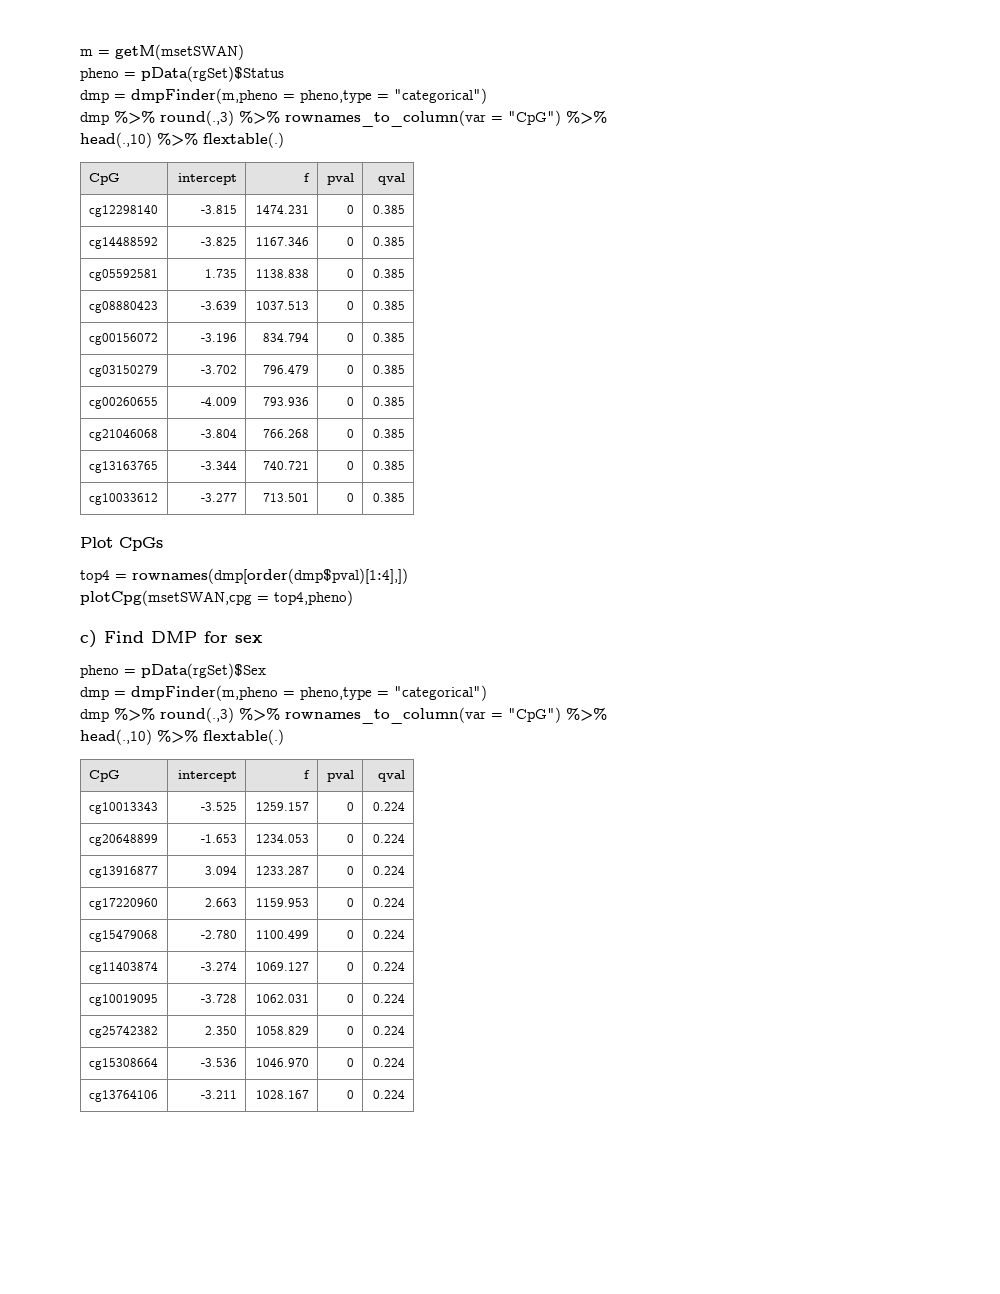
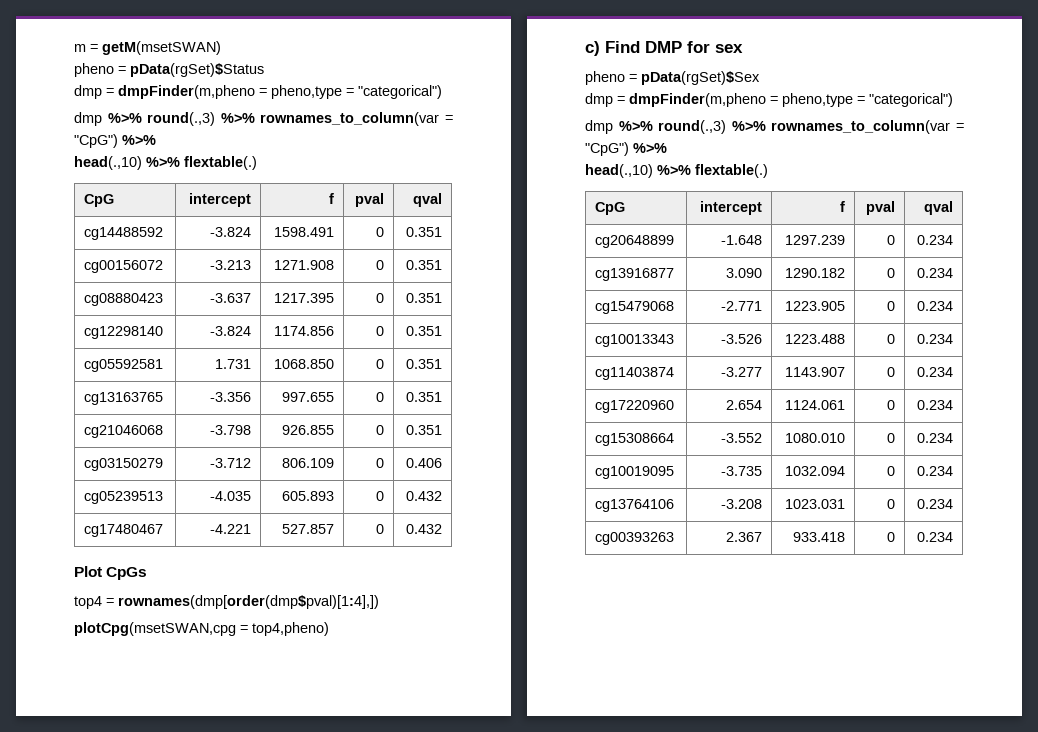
[88,205,158,217] [201,205,238,214] [256,205,310,214] [347,205,355,214] [373,205,406,214] [88,237,158,249] [201,237,238,246] [256,237,310,246] [347,237,355,246] [373,237,406,246] cg12298140 | -3.815 | 1474.231 | 0 | 0.385 // cg14488592 | -3.825 | 1167.346 | 0 | 0.385 -> [83,227,163,240] [210,227,252,237] [274,227,335,237] [376,227,385,237] [406,227,443,237] [83,260,163,273] [210,260,252,270] [274,260,335,270] [376,260,385,270] [406,260,443,270] [83,293,163,306] [210,293,252,303] [274,293,335,303] [376,293,385,303] [406,293,443,303] [83,326,163,339] [210,326,252,336] [274,326,335,336] [376,326,385,336] [406,326,443,336] cg14488592 | -3.824 | 1598.491 | 0 | 0.351 // cg00156072 | -3.213 | 1271.908 | 0 | 0.351 // cg08880423 | -3.637 | 1217.395 | 0 | 0.351 // cg12298140 | -3.824 | 1174.856 | 0 | 0.351
[205,269,238,278] [256,269,310,278] [347,269,355,278] [373,269,406,278] [88,301,158,313] [201,301,238,310] [256,301,310,310] [347,301,355,310] [373,301,406,310] [88,333,158,345] [201,333,238,342] [263,333,310,342] [347,333,355,342] [373,333,406,342] 1.735 | 1138.838 | 0 | 0.385 // cg08880423 | -3.639 | 1037.513 | 0 | 0.385 // cg00156072 | -3.196 | 834.794 | 0 | 0.385 -> [215,359,252,369] [274,359,335,369] [376,359,385,369] [406,359,443,369] [83,392,163,405] [210,392,252,402] [282,392,335,402] [376,392,385,402] [406,392,443,402] [83,425,163,438] [210,425,252,435] [282,425,335,435] [376,425,385,435] [406,425,443,435] 1.731 | 1068.850 | 0 | 0.351 // cg13163765 | -3.356 | 997.655 | 0 | 0.351 // cg21046068 | -3.798 | 926.855 | 0 | 0.351
[201,365,238,374] [263,365,310,374] [347,365,355,374] [373,365,406,374] [88,397,158,409] [201,397,238,406] [263,397,310,406] [347,397,355,406] [373,397,406,406] [88,429,158,441] [201,429,238,438] [263,429,310,438] [347,429,355,438] [373,429,406,438] [88,461,158,473] [201,461,238,470] [263,461,310,470] [347,461,355,470] [373,461,406,470] [88,493,158,505] [201,493,238,502] [263,493,310,502] [347,493,355,502] [373,493,406,502] -3.702 | 796.479 | 0 | 0.385 // cg00260655 | -4.009 | 793.936 | 0 | 0.385 // cg21046068 | -3.804 | 766.268 | 0 | 0.385 // cg13163765 | -3.344 | 740.721 | 0 | 0.385 // cg10033612 | -3.277 | 713.501 | 0 | 0.385 -> [210,458,252,468] [282,458,335,468] [376,458,385,468] [406,458,443,468] [83,491,163,504] [210,491,252,501] [282,491,335,501] [376,491,385,501] [406,491,443,501] [83,524,163,537] [210,524,252,534] [282,524,335,534] [376,524,385,534] [406,524,443,534] -3.712 | 806.109 | 0 | 0.406 // cg05239513 | -4.035 | 605.893 | 0 | 0.432 // cg17480467 | -4.221 | 527.857 | 0 | 0.432
[88,802,158,814] [201,802,238,811] [256,802,310,811] [347,802,355,811] [373,802,406,811] [88,834,158,846] [201,834,238,843] [256,834,310,843] [347,834,355,843] [373,834,406,843] [88,866,158,878] [205,866,238,875] [256,866,310,875] [347,866,355,875] [373,866,406,875] cg10013343 | -3.525 | 1259.157 | 0 | 0.224 // cg20648899 | -1.653 | 1234.053 | 0 | 0.224 // cg13916877 | 3.094 | 1233.287 | 0 | 0.224 -> [594,235,674,248] [721,235,763,245] [785,235,846,245] [887,235,896,245] [917,235,954,245] [594,268,674,281] [726,268,763,278] [785,268,846,278] [887,268,896,278] [917,268,954,278] [594,301,674,314] [721,301,763,311] [785,301,846,311] [887,301,896,311] [917,301,954,311] [594,334,674,347] [721,334,763,344] [785,334,846,344] [887,334,896,344] [917,334,954,344] [594,367,674,380] [721,367,763,377] [785,367,846,377] [887,367,896,377] [917,367,954,377] cg20648899 | -1.648 | 1297.239 | 0 | 0.234 // cg13916877 | 3.090 | 1290.182 | 0 | 0.234 // cg15479068 | -2.771 | 1223.905 | 0 | 0.234 // cg10013343 | -3.526 | 1223.488 | 0 | 0.234 // cg11403874 | -3.277 | 1143.907 | 0 | 0.234
[205,898,238,907] [256,898,310,907] [347,898,355,907] [373,898,406,907] [88,930,158,942] [201,930,238,939] [256,930,310,939] [347,930,355,939] [373,930,406,939] [88,962,158,974] [201,962,238,971] [256,962,310,971] [347,962,355,971] [373,962,406,971] [88,994,158,1006] [201,994,238,1003] [256,994,310,1003] [347,994,355,1003] [373,994,406,1003] [88,1026,158,1038] [205,1026,238,1035] [256,1026,310,1035] [347,1026,355,1035] [373,1026,406,1035] [88,1058,158,1070] [201,1058,238,1067] [256,1058,310,1067] [347,1058,355,1067] [373,1058,406,1067] [88,1090,158,1102] [201,1090,238,1099] [256,1090,310,1099] [347,1090,355,1099] [373,1090,406,1099] 2.663 | 1159.953 | 0 | 0.224 // cg15479068 | -2.780 | 1100.499 | 0 | 0.224 // cg11403874 | -3.274 | 1069.127 | 0 | 0.224 // cg10019095 | -3.728 | 1062.031 | 0 | 0.224 // cg25742382 | 2.350 | 1058.829 | 0 | 0.224 // cg15308664 | -3.536 | 1046.970 | 0 | 0.224 // cg13764106 | -3.211 | 1028.167 | 0 | 0.224 -> [726,400,763,410] [785,400,846,410] [887,400,896,410] [917,400,954,410] [594,433,674,446] [721,433,763,443] [785,433,846,443] [887,433,896,443] [917,433,954,443] [594,466,674,479] [721,466,763,476] [785,466,846,476] [887,466,896,476] [917,466,954,476] [594,499,674,512] [721,499,763,509] [785,499,846,509] [887,499,896,509] [917,499,954,509] [594,532,674,545] [726,532,763,542] [793,532,846,542] [887,532,896,542] [917,532,954,542] 2.654 | 1124.061 | 0 | 0.234 // cg15308664 | -3.552 | 1080.010 | 0 | 0.234 // cg10019095 | -3.735 | 1032.094 | 0 | 0.234 // cg13764106 | -3.208 | 1023.031 | 0 | 0.234 // cg00393263 | 2.367 | 933.418 | 0 | 0.234

